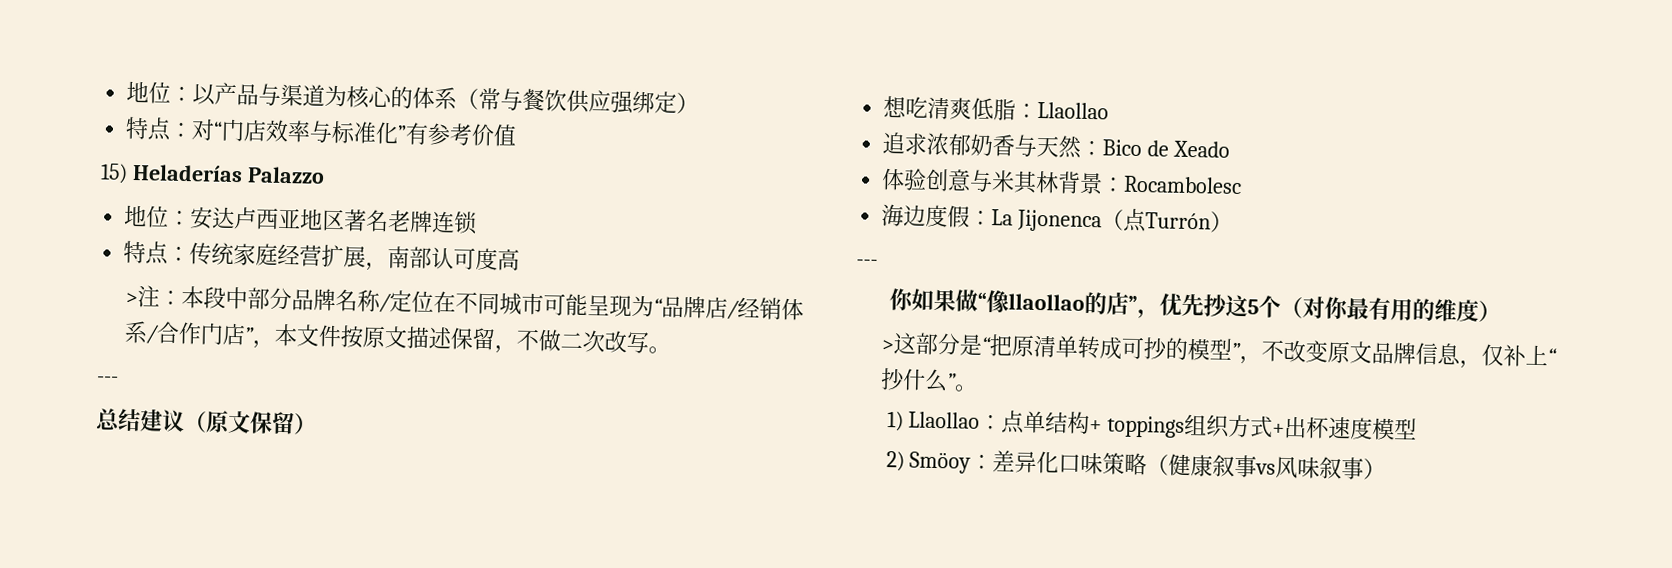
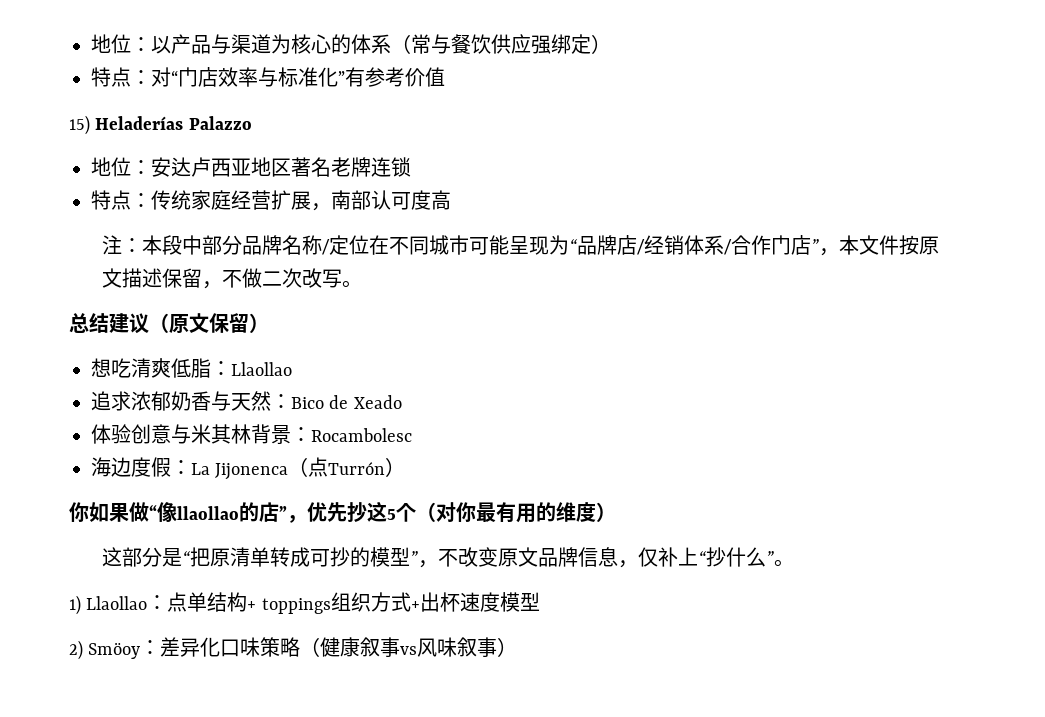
[125,292,139,305] > -> (451, 200) none
[96,376,119,384] // --- -> (362, 284) none
[856,259,878,267] // --- -> (406, 467) none
[881,339,895,352] > -> (616, 512) none

